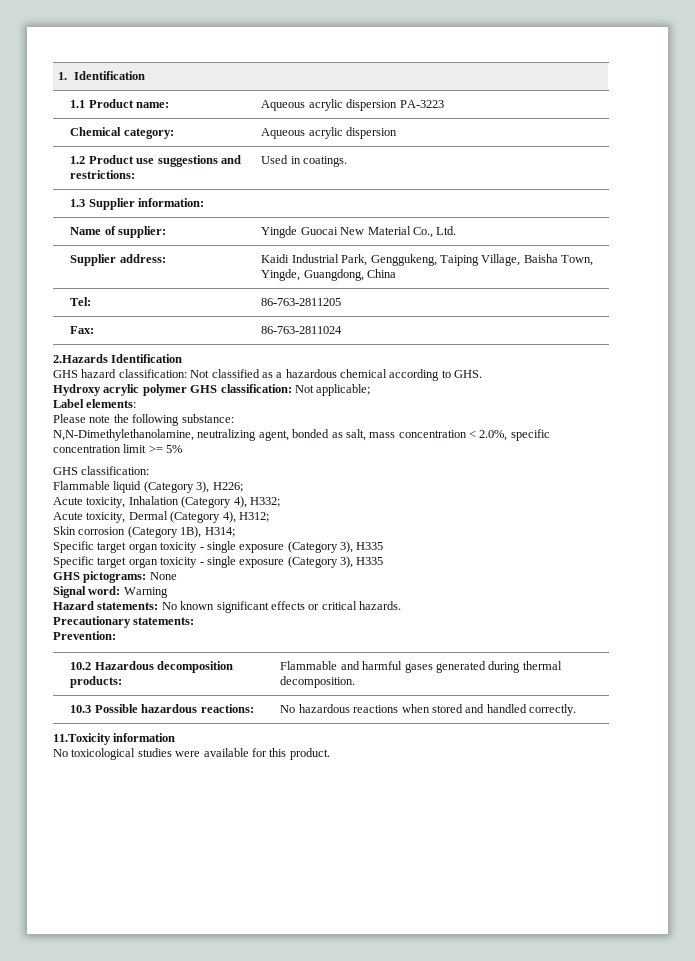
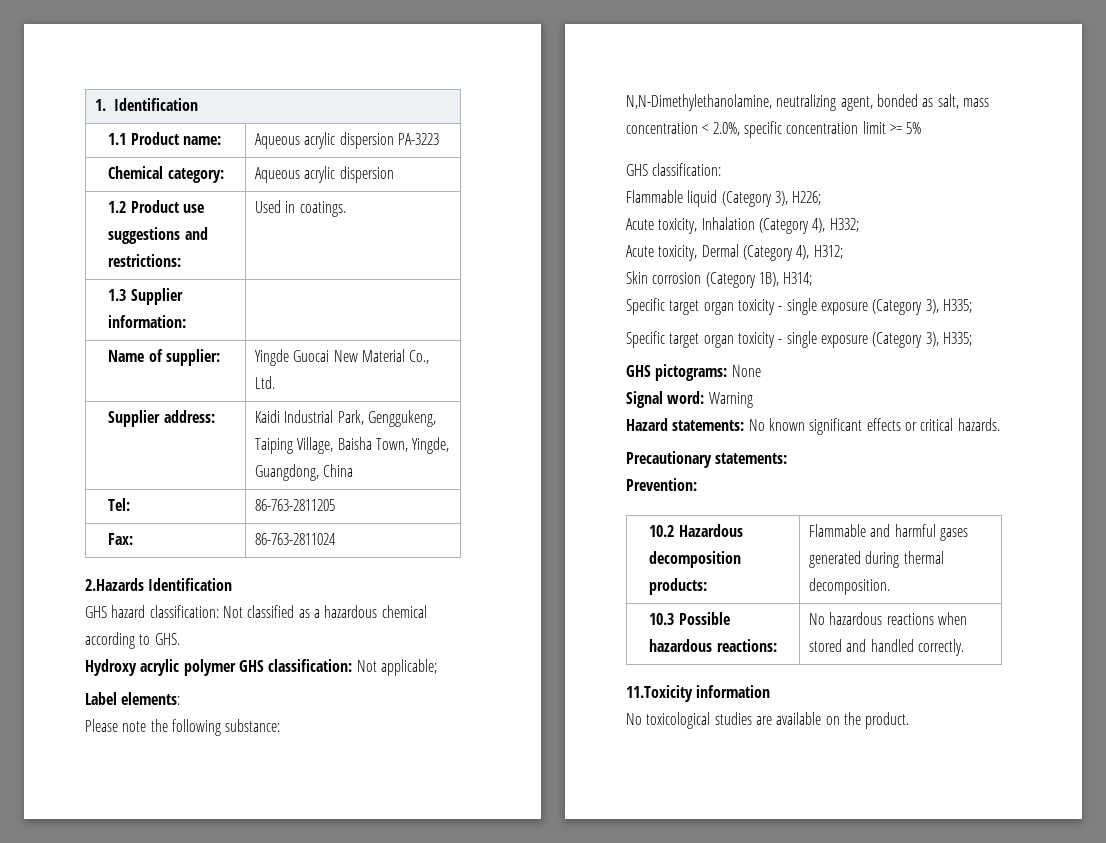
[356,542,384,550] [53,556,384,568] H335 // Specific target organ toxicity - single exposure (Category 3), H335 -> [942,299,972,313] [626,331,972,348] H335; // Specific target organ toxicity - single exposure (Category 3), H335;
[175,748,287,757] were available for this -> [755,712,861,725] are available on the

